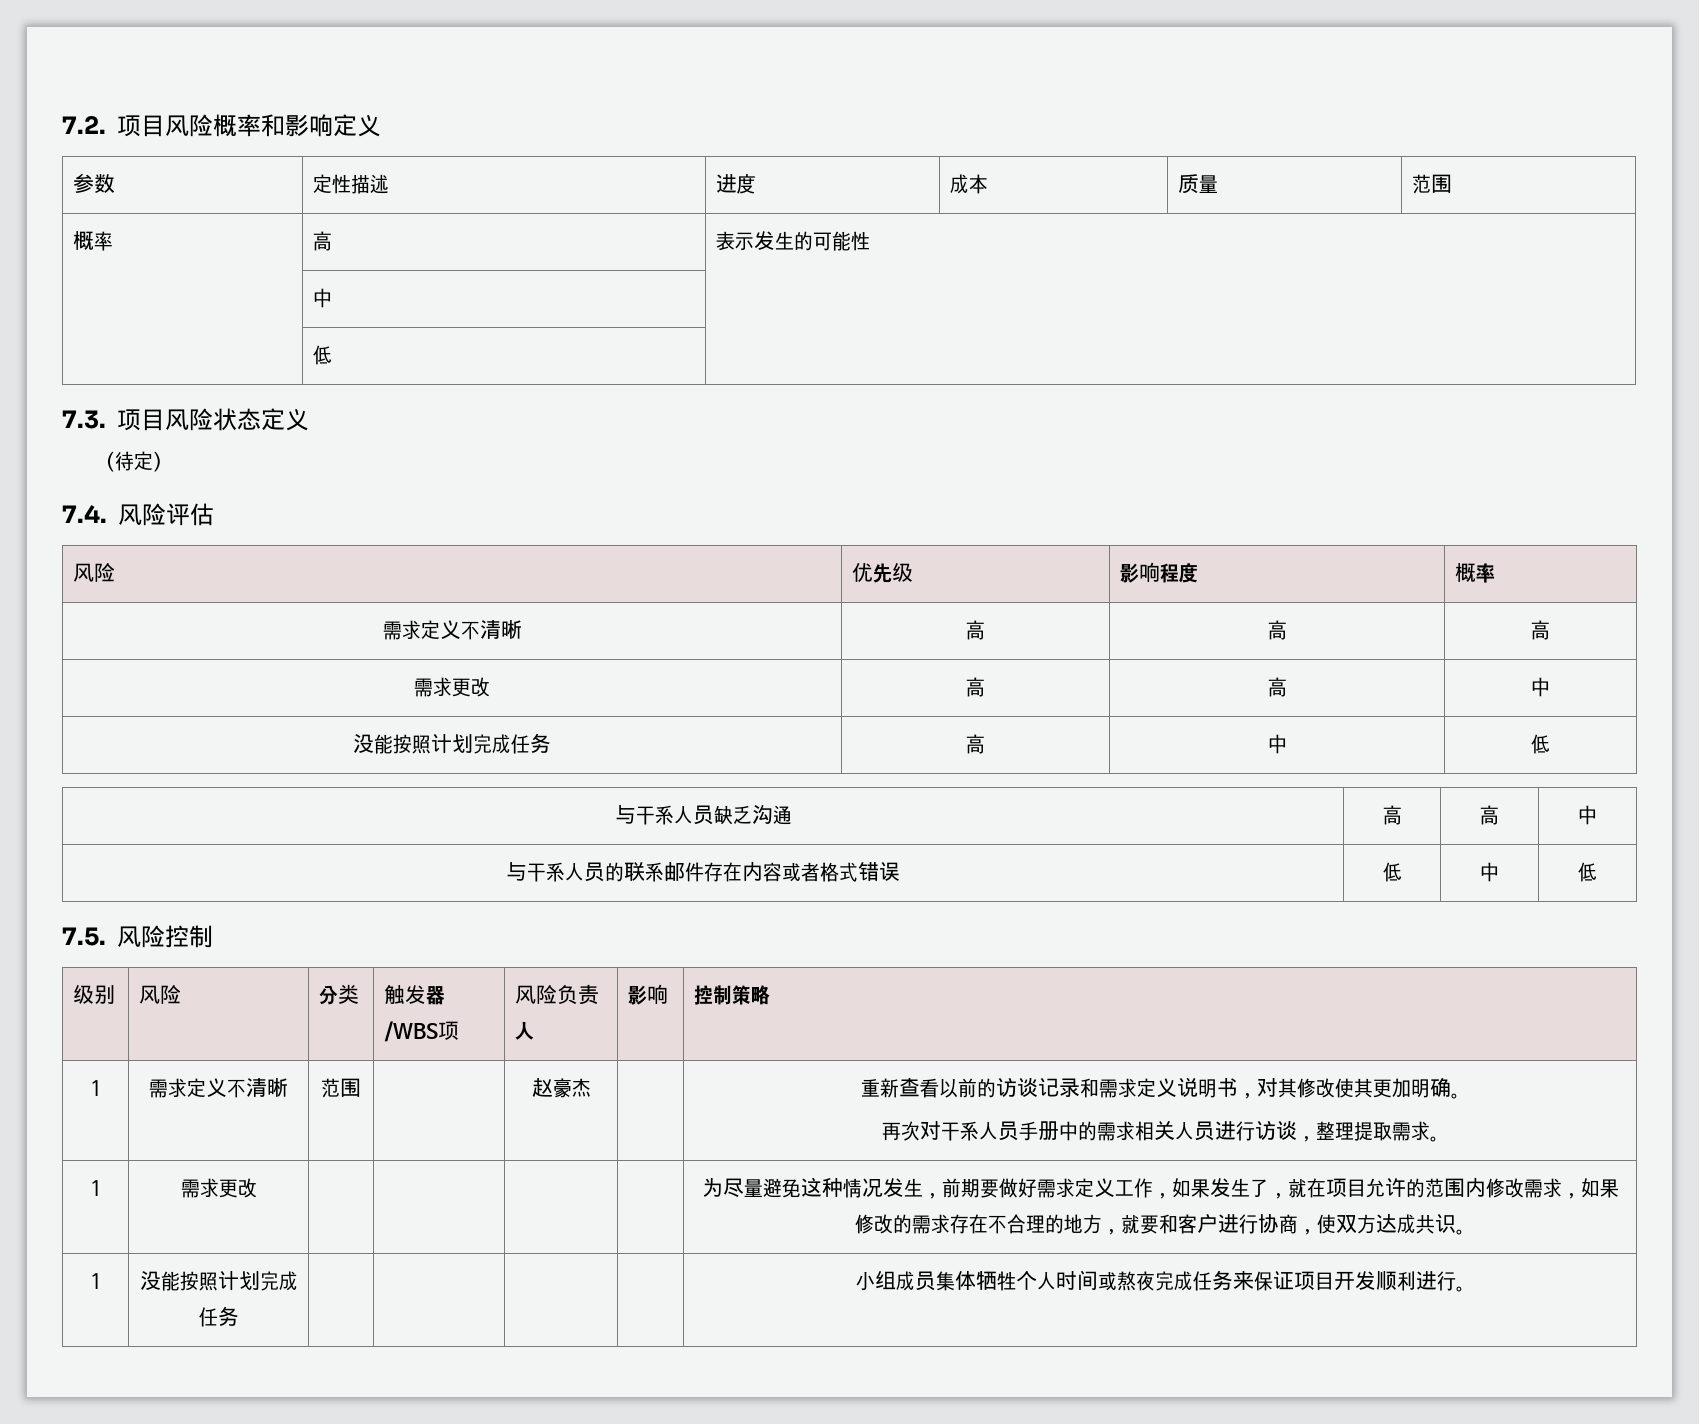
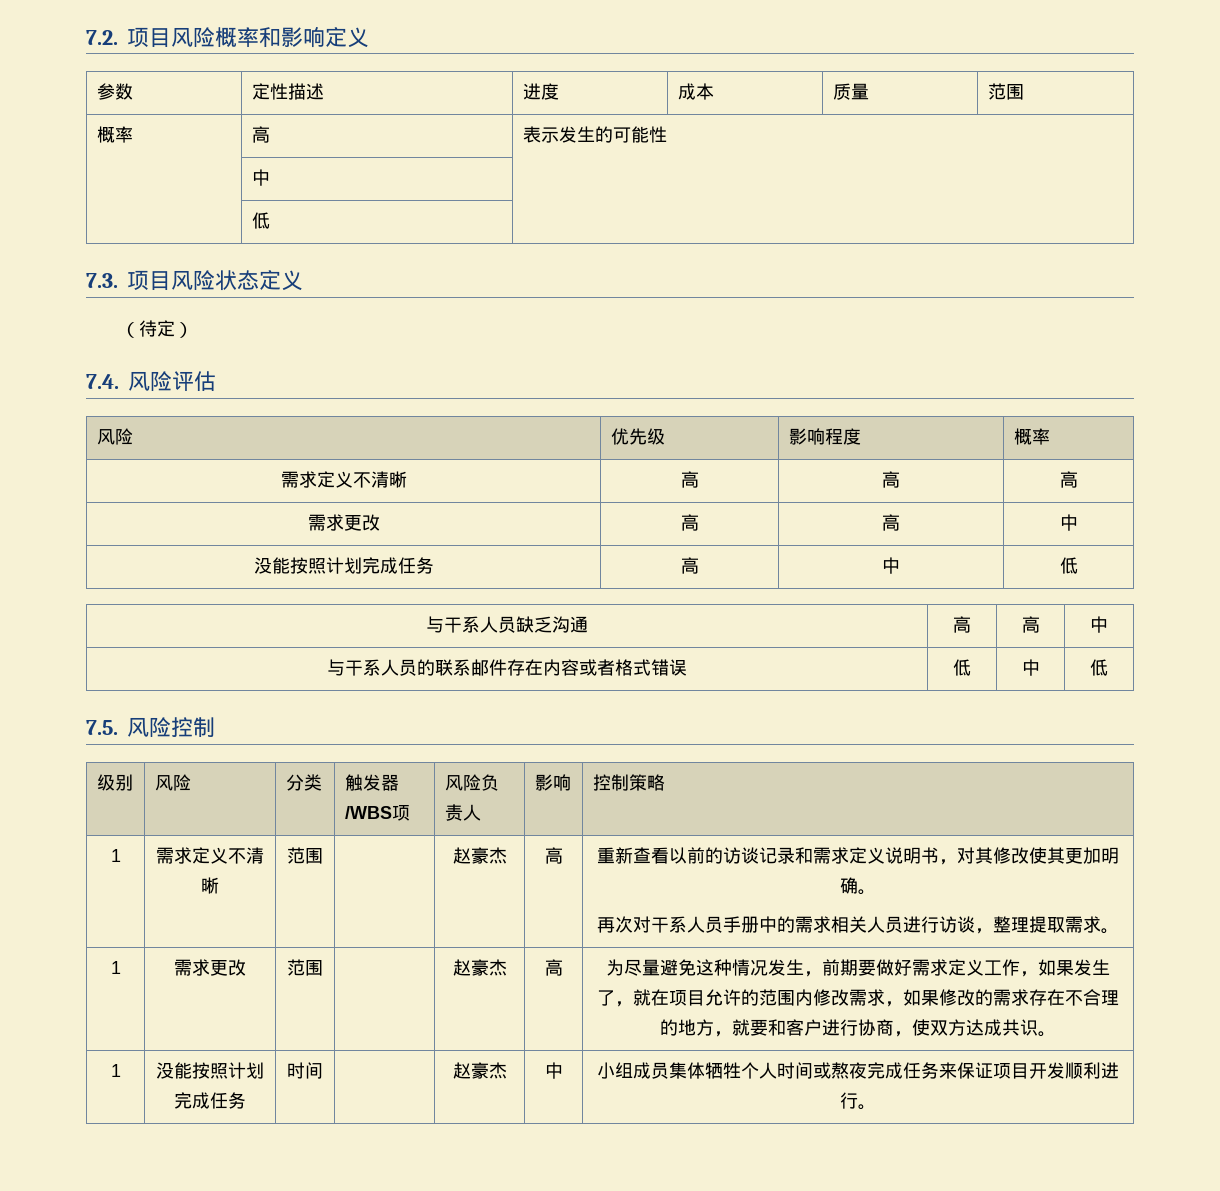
(591, 1087) none -> [544,847,563,864] 高
(257, 1188) | | | -> [287,959,323,976] [452,959,507,976] [544,959,563,976] 范围 | | 赵豪杰 | 高
(239, 1316) | | | -> [287,1062,323,1079] [452,1062,507,1079] [544,1062,563,1079] 时间 | | 赵豪杰 | 中

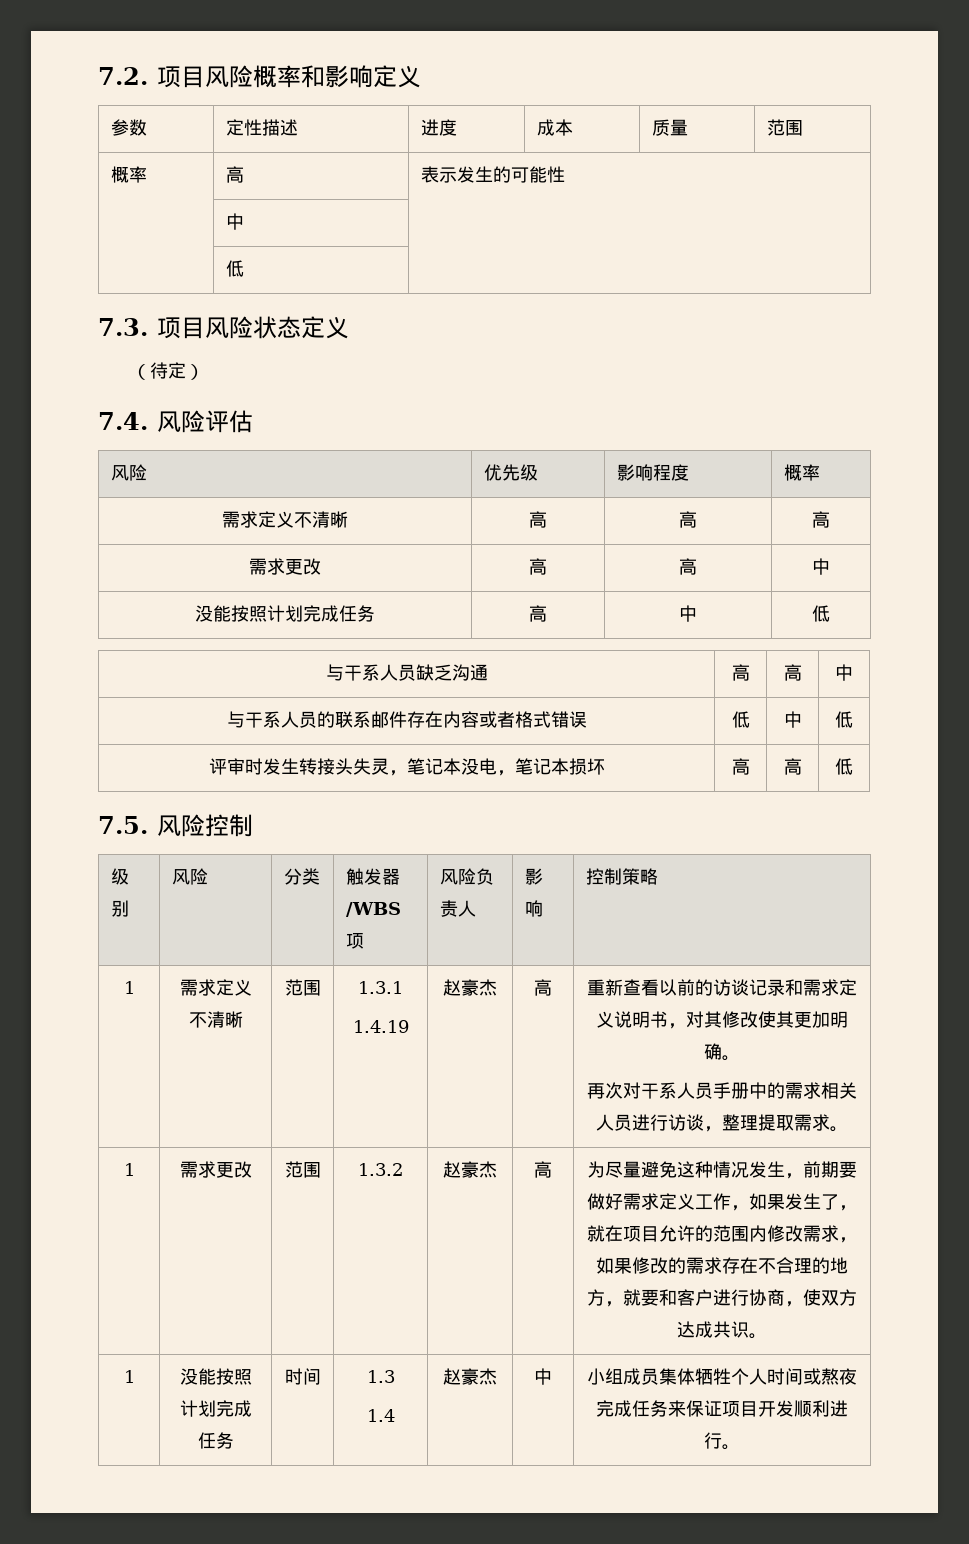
(1108, 667) none -> [208,758,605,776] [731,758,750,775] [783,758,802,775] [835,758,853,775] // 评审时发生转接头失灵，笔记本没电，笔记本损坏 | 高 | 高 | 低
(323, 856) none -> [358,981,403,994] [352,1020,409,1033] 1.3.1 // 1.4.19
(323, 968) none -> [358,1163,403,1176] 1.3.2
(323, 1070) none -> [366,1370,395,1383] [366,1409,395,1422] 1.3 // 1.4

